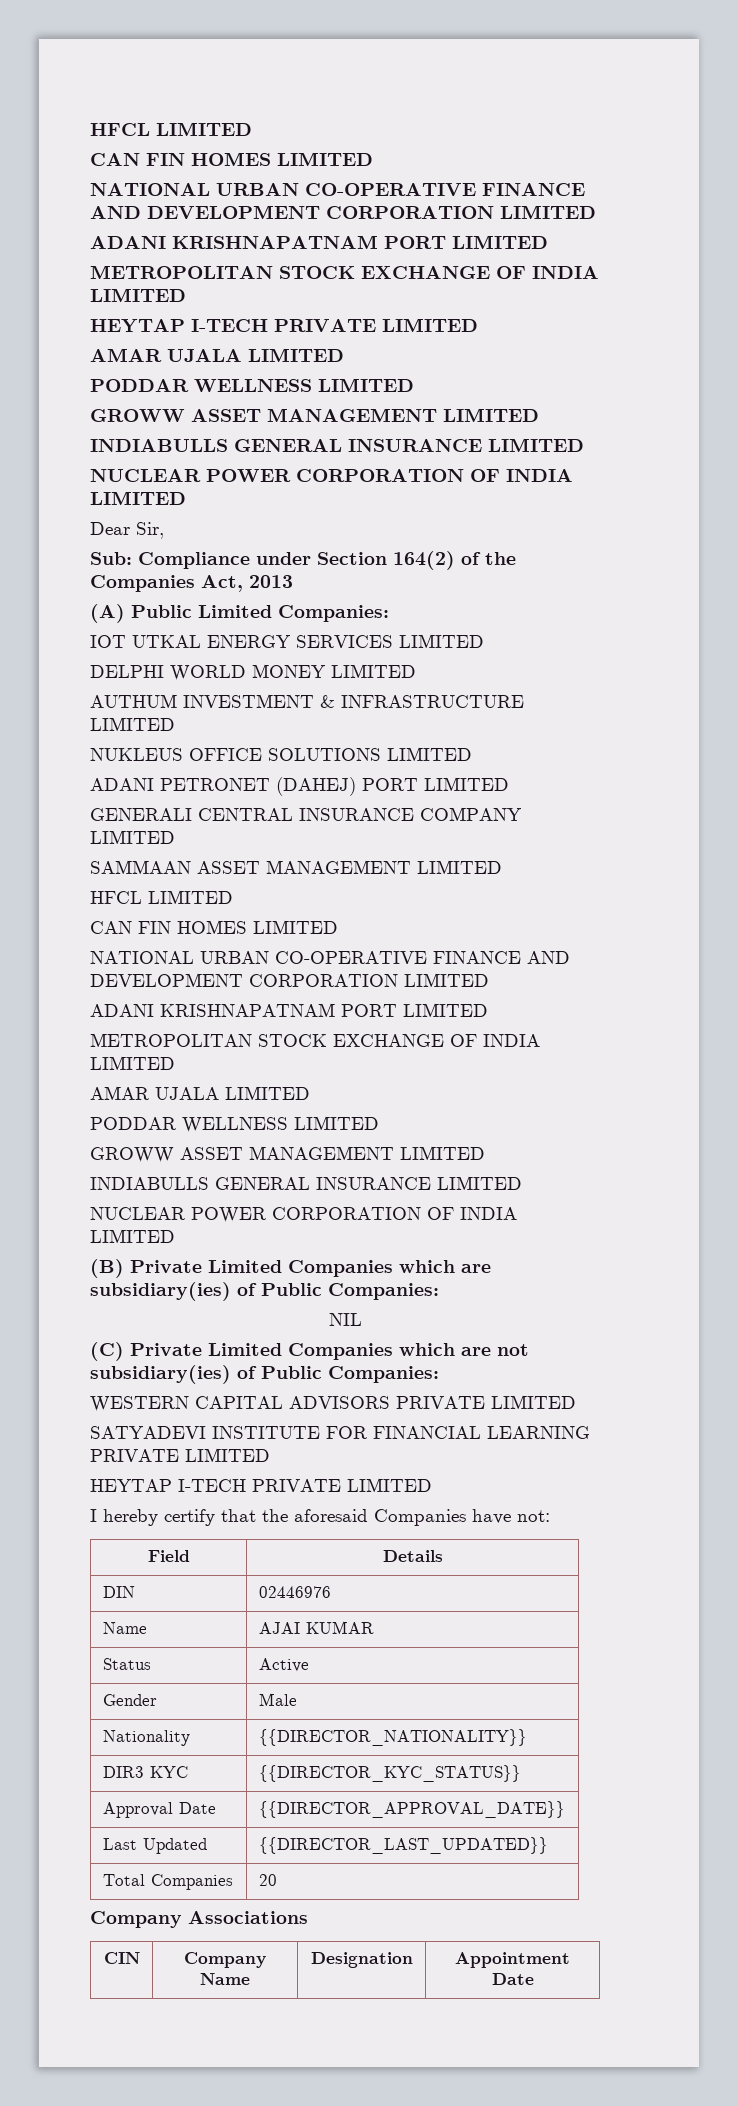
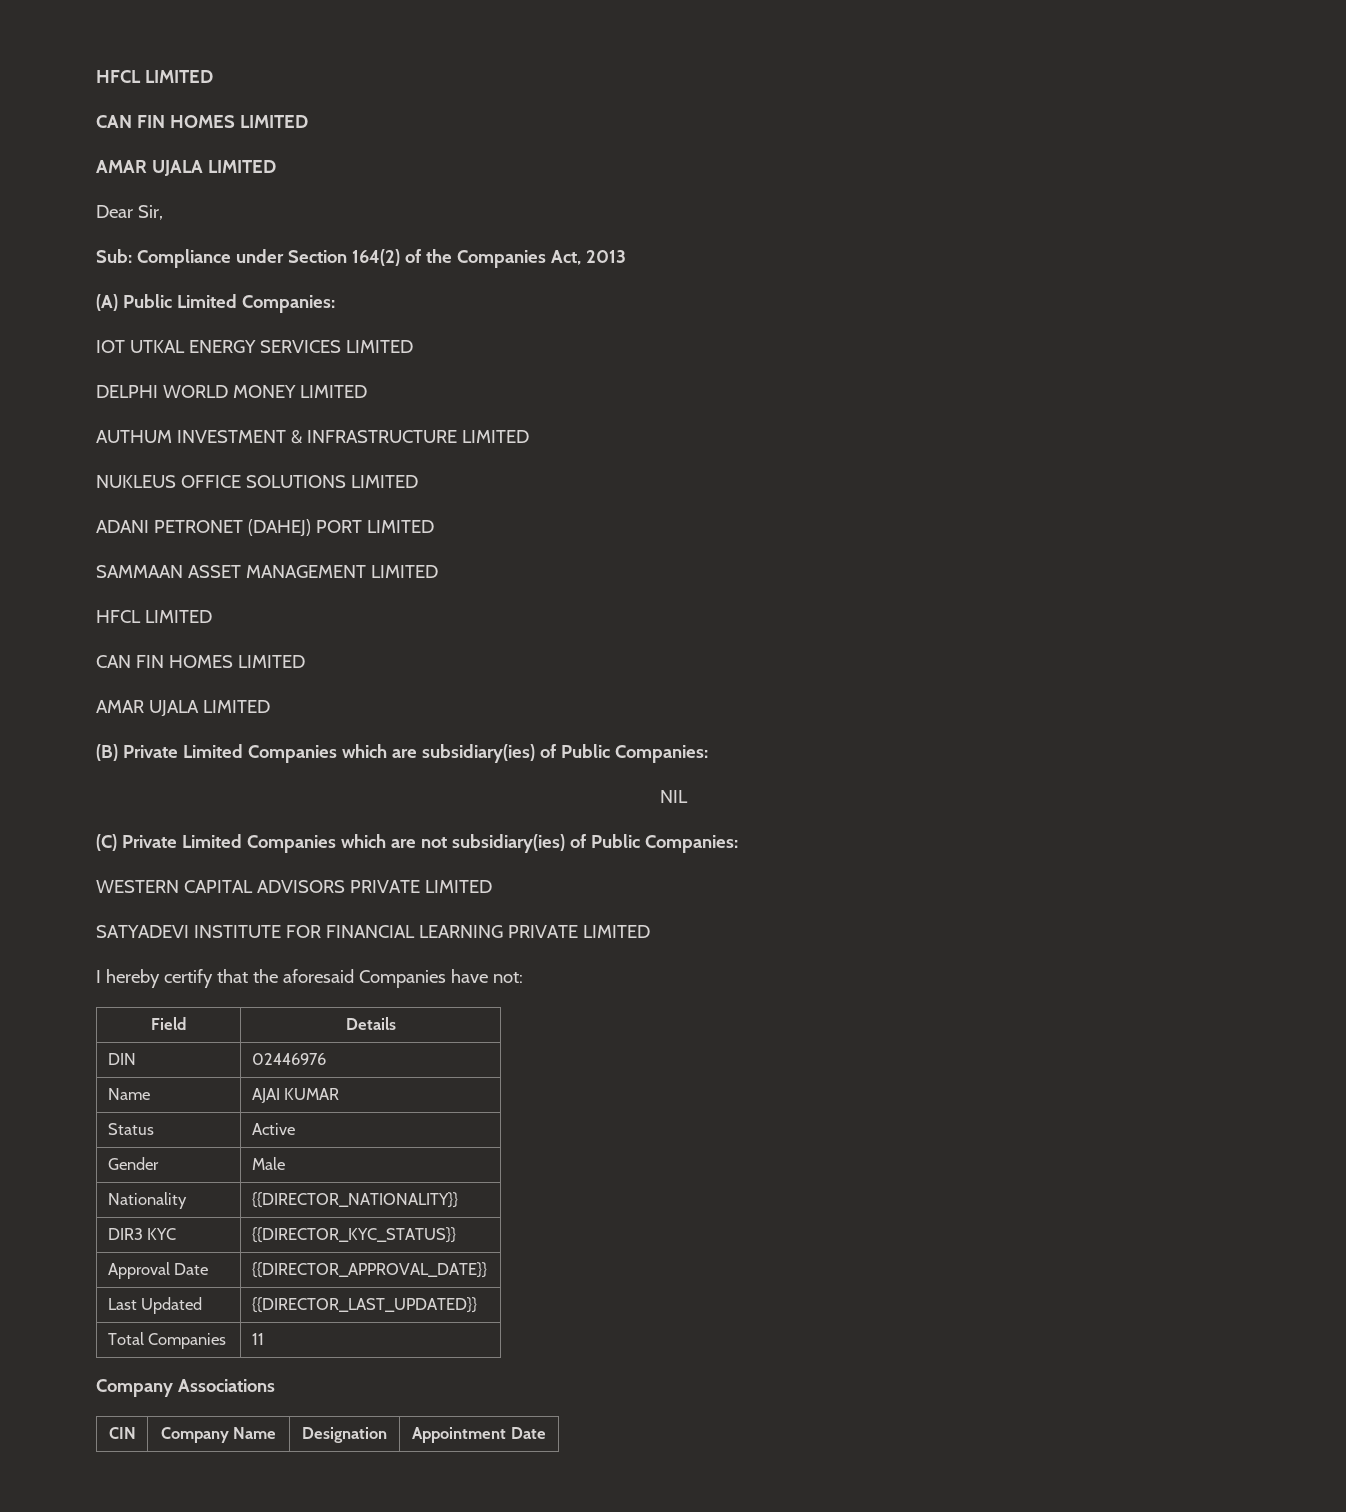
[90,122,252,136] [90,152,373,166] [90,183,585,196] [90,205,596,219] [90,235,548,249] [90,265,599,279] [90,288,186,302] [90,318,478,333] [90,348,344,362] [90,378,414,392] [90,408,539,422] [90,438,584,452] [90,469,573,482] HFCL LIMITED // CAN FIN HOMES LIMITED // NATIONAL URBAN CO-OPERATIVE FINANCE AND DEVELOPMENT CORPORATION LIMITED // ADANI KRISHNAPATNAM PORT LIMITED // METROPOLITAN STOCK EXCHANGE OF INDIA LIMITED // HEYTAP I-TECH PRIVATE LIMITED // AMAR UJALA LIMITED // PODDAR WELLNESS LIMITED // GROWW ASSET MANAGEMENT LIMITED // INDIABULLS GENERAL INSURANCE LIMITED // NUCLEAR POWER CORPORATION OF INDIA -> [96,70,213,83] [96,115,308,128] [96,160,203,176] HFCL LIMITED // CAN FIN HOMES LIMITED // AMAR UJALA
[90,807,522,821] [90,830,175,844] // GENERALI CENTRAL INSURANCE COMPANY LIMITED -> (434, 526) none
[90,951,570,964] [90,973,489,987] [90,1003,488,1017] [90,1033,540,1047] [90,1056,175,1070] [90,1086,310,1100] [90,1116,379,1133] [90,1146,485,1163] [90,1176,522,1190] [90,1207,517,1223] NATIONAL URBAN CO-OPERATIVE FINANCE AND DEVELOPMENT CORPORATION LIMITED // ADANI KRISHNAPATNAM PORT LIMITED // METROPOLITAN STOCK EXCHANGE OF INDIA LIMITED // AMAR UJALA LIMITED // PODDAR WELLNESS LIMITED // GROWW ASSET MANAGEMENT LIMITED // INDIABULLS GENERAL INSURANCE LIMITED // NUCLEAR POWER CORPORATION OF INDIA -> [96,700,199,717] AMAR UJALA
[90,1478,432,1492] // HEYTAP I-TECH PRIVATE LIMITED -> (650, 931) none
[258,1874,277,1886] 20 -> [251,1333,264,1345] 11

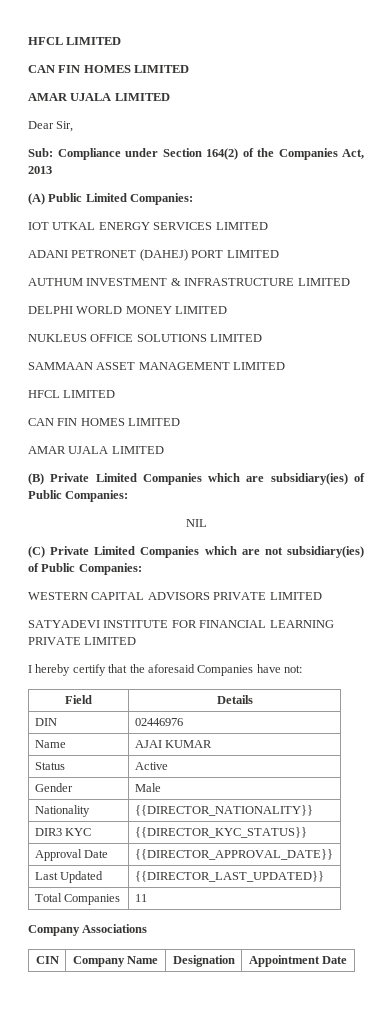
[96,385,296,398] DELPHI WORLD MONEY -> [28,249,224,261] ADANI PETRONET (DAHEJ) PORT
(529, 436) none -> [28,306,228,314] // DELPHI WORLD MONEY LIMITED
[96,519,434,537] // ADANI PETRONET (DAHEJ) PORT LIMITED -> (263, 338) none

